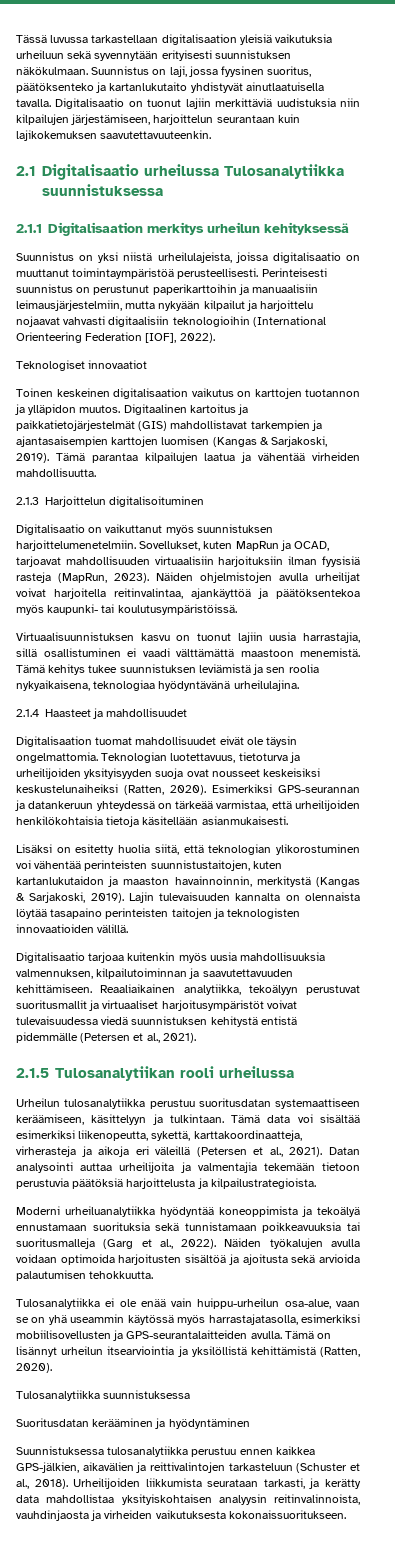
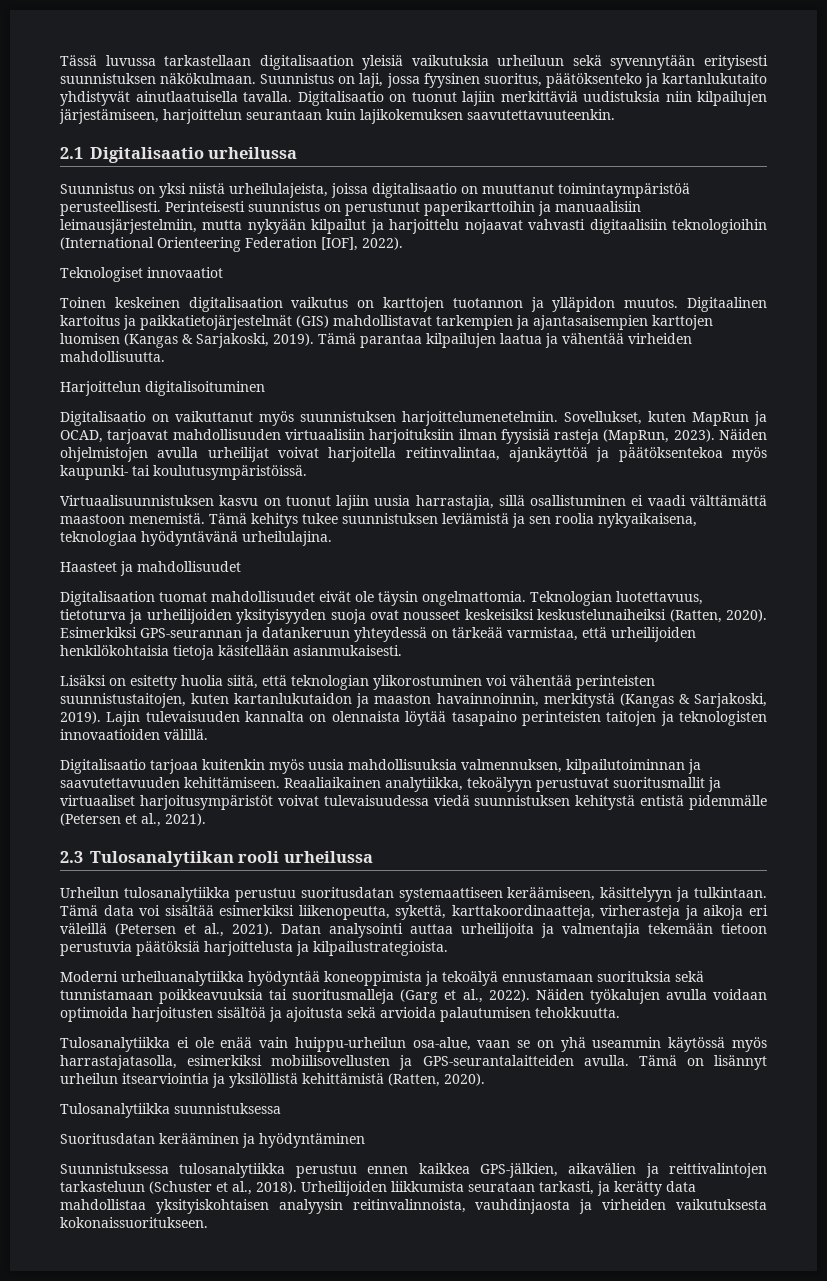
[224,164,344,179] [42,184,163,196] [16,222,349,236] Tulosanalytiikka suunnistuksessa // 2.1.1 Digitalisaation merkitys urheilun kehityksessä -> (298, 153) none
[16,497,39,505] 2.1.3 -> (165, 356) none
[16,709,39,717] 2.1.4 -> (332, 538) none
[16,1068,49,1078] 2.1.5 -> [60,851,83,863] 2.3

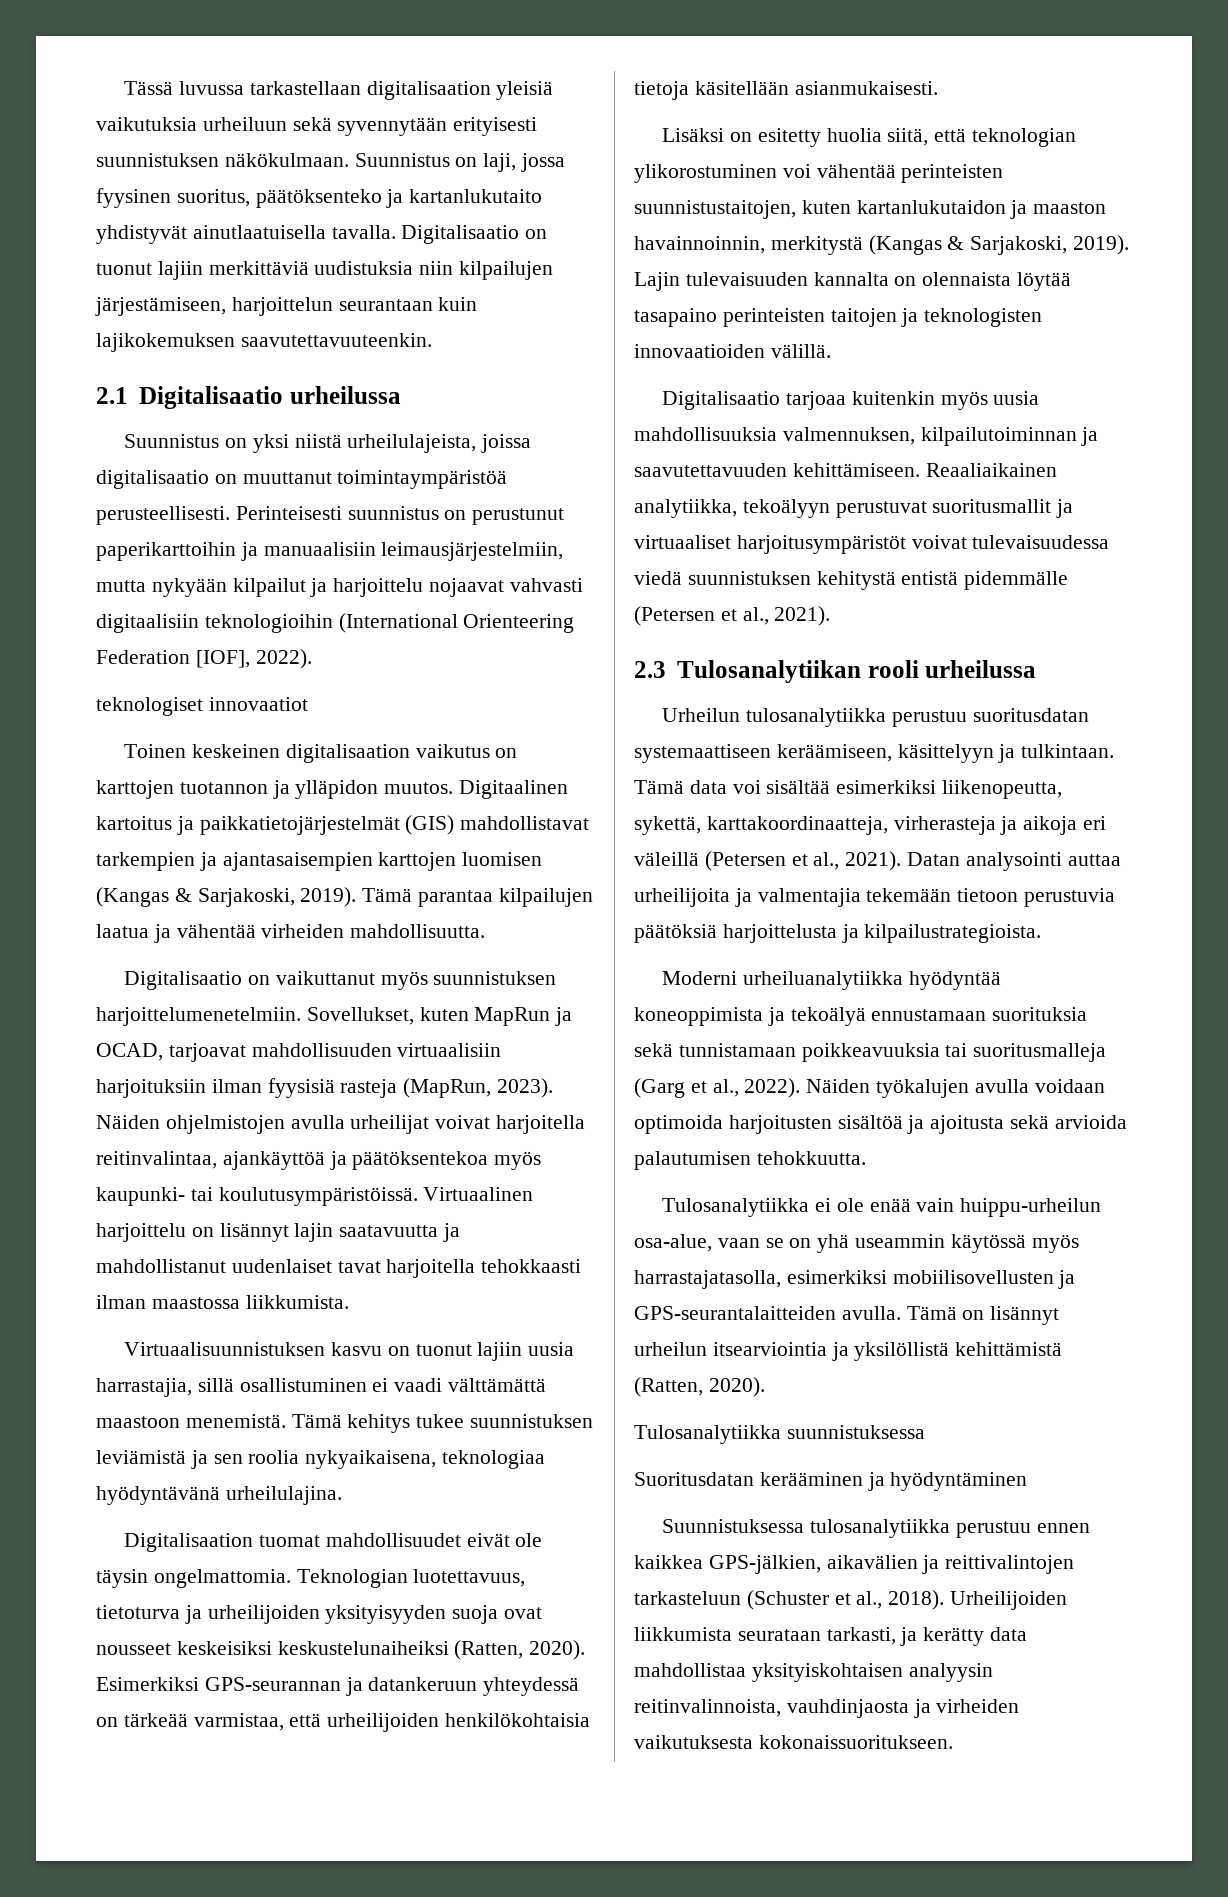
[60,267,143,282] Teknologiset -> [96,697,203,716] teknologiset
[60,381,265,396] // Harjoittelun digitalisoituminen -> (486, 931) none
(307, 472) none -> [423,1187,534,1201] [96,1223,461,1242] [96,1259,582,1278] [96,1295,349,1309] Virtuaalinen harjoittelu on lisännyt lajin saatavuutta ja mahdollistanut uudenlaiset tavat harjoitella tehokkaasti ilman maastossa liikkumista.
[60,561,241,576] // Haasteet ja mahdollisuudet -> (342, 1495) none

